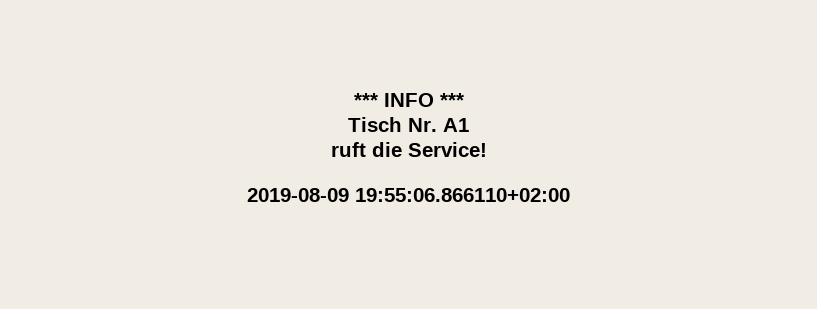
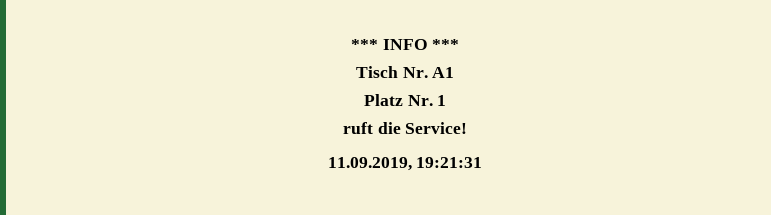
(469, 125) none -> [363,94,447,106] // Platz Nr. 1
[247,188,570,202] 2019-08-09 19:55:06.866110+02:00 -> [327,157,483,171] 11.09.2019, 19:21:31

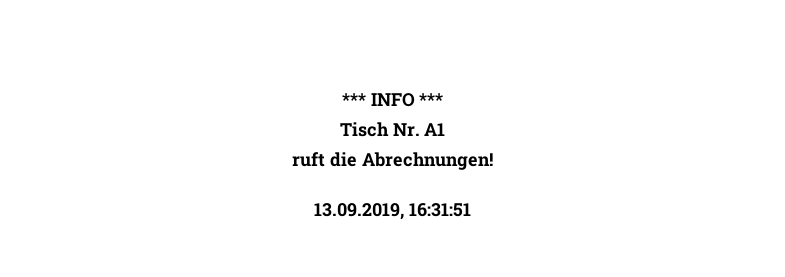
[363,94,447,106] // Platz Nr. 1 -> (446, 129) none
[405,122,468,134] [327,157,483,171] Service! // 11.09.2019, 19:21:31 -> [361,152,493,170] [314,203,471,220] Abrechnungen! // 13.09.2019, 16:31:51

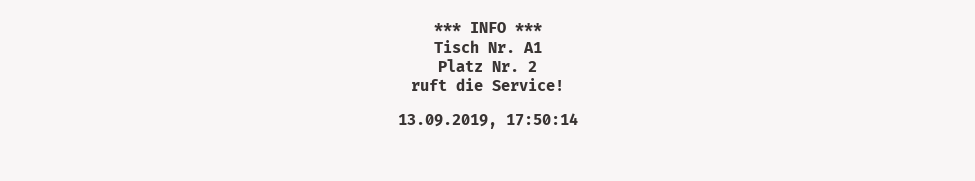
(446, 129) none -> [438,59,537,72] // Platz Nr. 2
[361,152,493,170] Abrechnungen! -> [492,78,564,91] Service!
[408,203,471,217] 16:31:51 -> [505,113,578,126] 17:50:14

